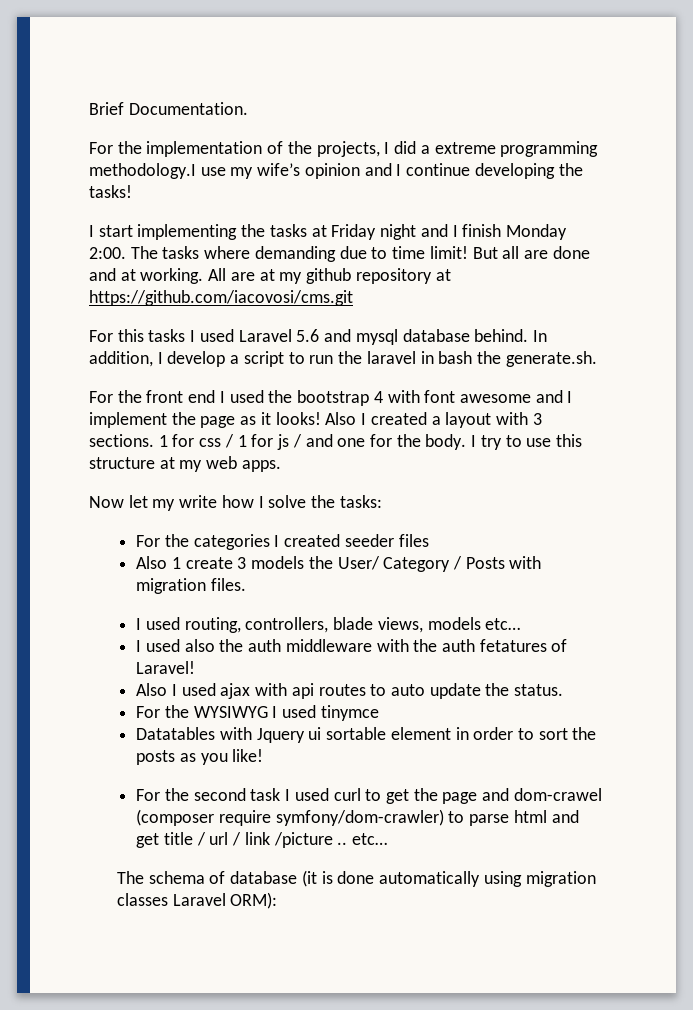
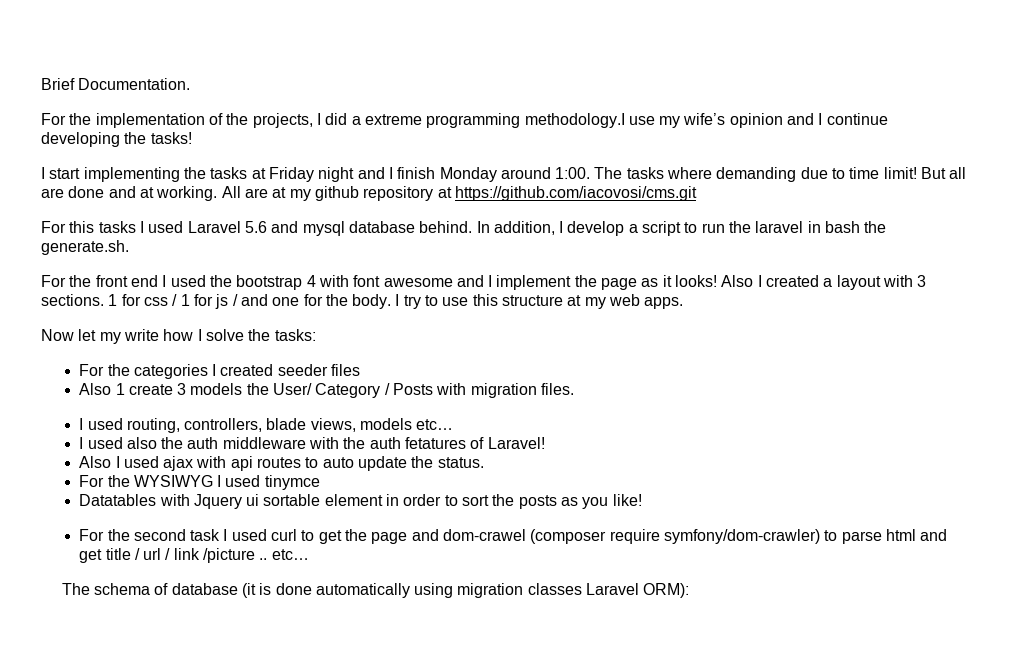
[89,247,126,259] 2:00. -> [500,167,591,179] around 1:00.

